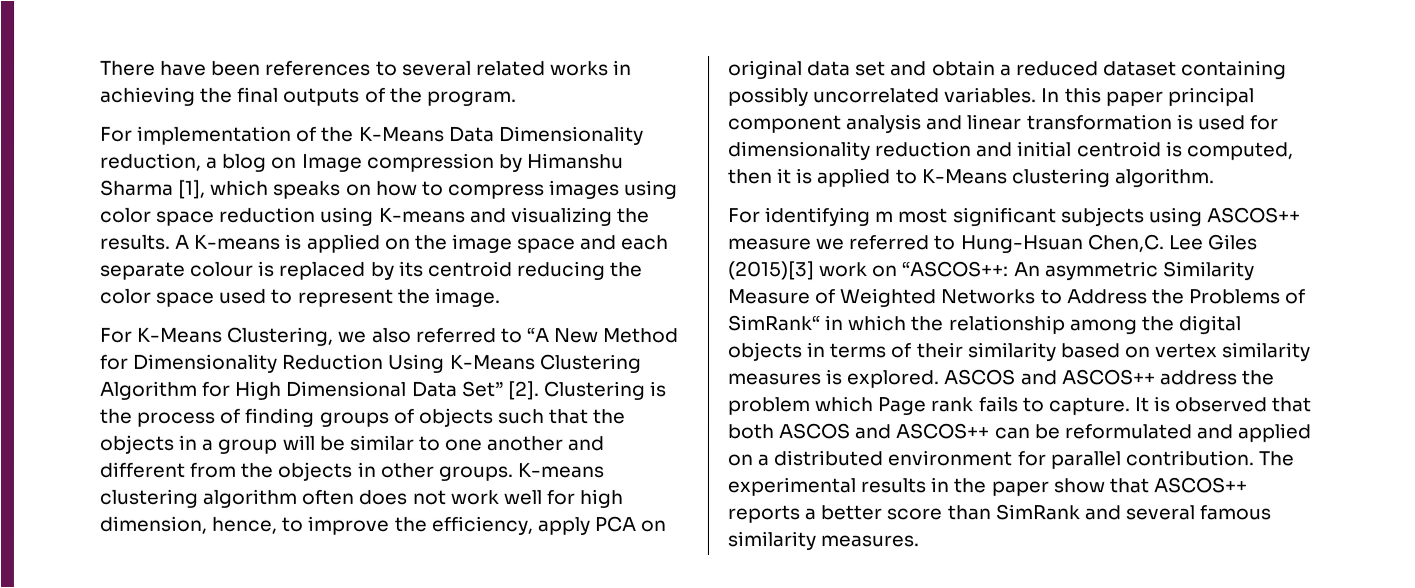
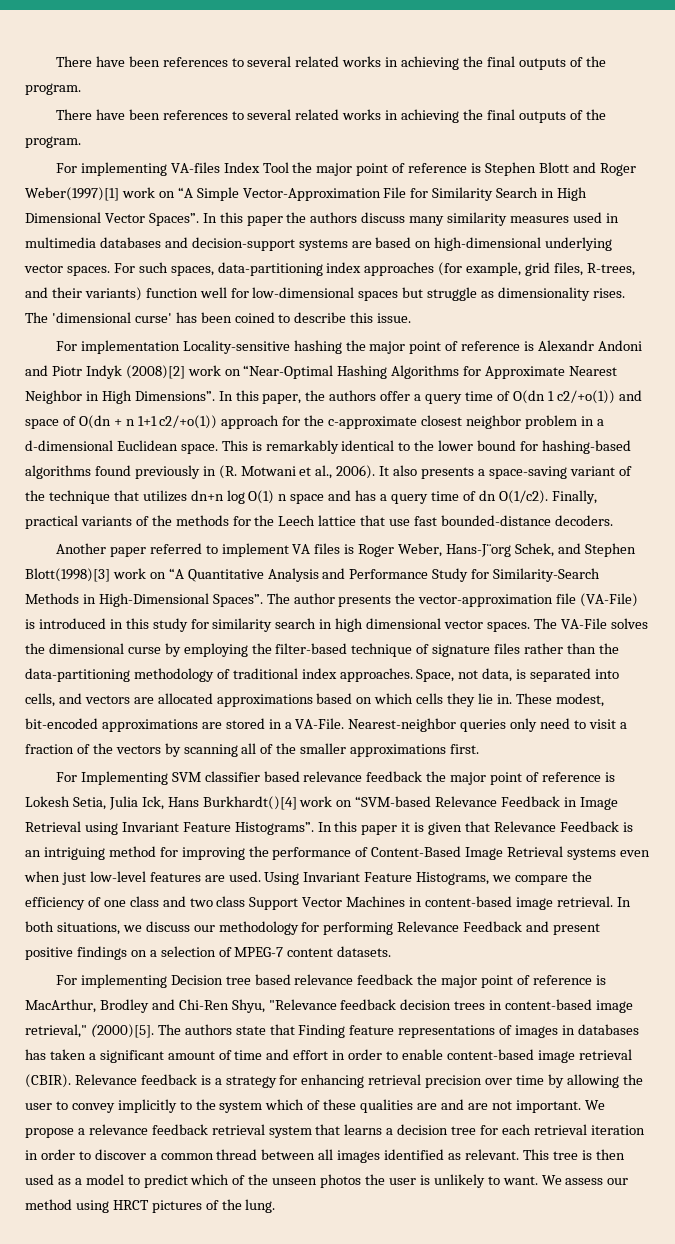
[100,125,644,145] [100,152,624,172] [100,179,679,199] [100,206,650,226] [100,233,670,253] [100,260,644,280] [99,287,501,307] [99,326,679,346] [99,353,641,373] [99,380,667,400] [99,407,626,427] [99,434,605,454] [99,461,604,481] [99,488,624,508] [99,515,667,535] [728,60,1288,80] [728,87,1255,107] [728,114,1279,134] [728,141,1294,161] [728,168,1215,188] [728,207,1301,227] [728,234,1258,254] [728,261,1255,281] [727,288,1307,308] [727,315,1241,335] [727,342,1311,362] [727,369,1274,389] [727,396,1312,416] [727,423,1312,443] [727,450,1294,470] [727,477,1247,497] [727,504,1272,524] [727,531,920,551] For implementation of the K-Means Data Dimensionality reduction, a blog on Image compression by Himanshu Sharma [1], which speaks on how to compress images using color space reduction using K-means and visualizing the results. A K-means is applied on the image space and each separate colour is replaced by its centroid reducing the color space used to represent the image. // For K-Means Clustering, we also referred to “A New Method for Dimensionality Reduction Using K-Means Clustering Algorithm for High Dimensional Data Set” [2]. Clustering is the process of finding groups of objects such that the objects in a group will be similar to one another and different from the objects in other groups. K-means clustering algorithm often does not work well for high dimension, hence, to improve the efficiency, apply PCA on original data set and obtain a reduced dataset containing possibly uncorrelated variables. In this paper principal component analysis and linear transformation is used for dimensionality reduction and initial centroid is computed, then it is applied to K-Means clustering algorithm. // For identifying m most significant subjects using ASCOS++ measure we referred to Hung-Hsuan Chen,C. Lee Giles (2015)[3] work on “ASCOS++: An asymmetric Similarity Measure of Weighted Networks to Address the Problems of SimRank“ in which the relationship among the digital objects in terms of their similarity based on vertex similarity measures is explored. ASCOS and ASCOS++ address the problem which Page rank fails to capture. It is observed that both ASCOS and ASCOS++ can be reformulated and applied on a distributed environment for parallel contribution. The experimental results in the paper show that ASCOS++ reports a better score than SimRank and several famous similarity measures. -> [55,109,606,123] [25,136,81,148] [55,162,636,176] [25,187,588,201] [25,212,619,226] [25,237,613,251] [24,262,635,276] [25,287,625,301] [25,312,412,323] [55,340,642,354] [25,365,618,379] [25,390,642,404] [25,415,604,429] [25,440,631,454] [25,465,632,479] [25,490,597,504] [25,515,613,529] [55,543,636,557] [25,568,601,582] [25,593,639,607] [25,618,648,632] [25,643,619,657] [25,668,620,682] [25,693,604,707] [25,718,627,732] [25,743,480,757] [55,771,615,785] [25,796,618,810] [25,821,633,835] [25,846,650,860] [24,871,592,885] [25,896,631,910] [25,921,601,935] [25,946,392,960] [55,974,606,988] [25,999,634,1013] [25,1024,639,1038] [25,1049,632,1063] [25,1074,643,1088] [25,1099,605,1113] [25,1124,645,1138] [25,1149,625,1163] [25,1174,629,1188] [25,1199,276,1213] There have been references to several related works in achieving the final outputs of the program. // For implementing VA-files Index Tool the major point of reference is Stephen Blott and Roger Weber(1997)[1] work on “A Simple Vector-Approximation File for Similarity Search in High Dimensional Vector Spaces”. In this paper the authors discuss many similarity measures used in multimedia databases and decision-support systems are based on high-dimensional underlying vector spaces. For such spaces, data-partitioning index approaches (for example, grid files, R-trees, and their variants) function well for low-dimensional spaces but struggle as dimensionality rises. The 'dimensional curse' has been coined to describe this issue. // For implementation Locality-sensitive hashing the major point of reference is Alexandr Andoni and Piotr Indyk (2008)[2] work on “Near-Optimal Hashing Algorithms for Approximate Nearest Neighbor in High Dimensions”. In this paper, the authors offer a query time of O(dn 1 c2/+o(1)) and space of O(dn + n 1+1 c2/+o(1)) approach for the c-approximate closest neighbor problem in a d-dimensional Euclidean space. This is remarkably identical to the lower bound for hashing-based algorithms found previously in (R. Motwani et al., 2006). It also presents a space-saving variant of the technique that utilizes dn+n log O(1) n space and has a query time of dn O(1/c2). Finally, practical variants of the methods for the Leech lattice that use fast bounded-distance decoders. // Another paper referred to implement VA files is Roger Weber, Hans-J¨org Schek, and Stephen Blott(1998)[3] work on “A Quantitative Analysis and Performance Study for Similarity-Search Methods in High-Dimensional Spaces”. The author presents the vector-approximation file (VA-File) is introduced in this study for similarity search in high dimensional vector spaces. The VA-File solves the dimensional curse by employing the filter-based technique of signature files rather than the data-partitioning methodology of traditional index approaches. Space, not data, is separated into cells, and vectors are allocated approximations based on which cells they lie in. These modest, bit-encoded approximations are stored in a VA-File. Nearest-neighbor queries only need to visit a fraction of the vectors by scanning all of the smaller approximations first. // For Implementing SVM classifier based relevance feedback the major point of reference is Lokesh Setia, Julia Ick, Hans Burkhardt()[4] work on “SVM-based Relevance Feedback in Image Retrieval using Invariant Feature Histograms”. In this paper it is given that Relevance Feedback is an intriguing method for improving the performance of Content-Based Image Retrieval systems even when just low-level features are used. Using Invariant Feature Histograms, we compare the efficiency of one class and two class Support Vector Machines in content-based image retrieval. In both situations, we discuss our methodology for performing Relevance Feedback and present positive findings on a selection of MPEG-7 content datasets. // For implementing Decision tree based relevance feedback the major point of reference is MacArthur, Brodley and Chi-Ren Shyu, "Relevance feedback decision trees in content-based image retrieval," (2000)[5]. The authors state that Finding feature representations of images in databases has taken a significant amount of time and effort in order to enable content-based image retrieval (CBIR). Relevance feedback is a strategy for enhancing retrieval precision over time by allowing the user to convey implicitly to the system which of these qualities are and are not important. We propose a relevance feedback retrieval system that learns a decision tree for each retrieval iteration in order to discover a common thread between all images identified as relevant. This tree is then used as a model to predict which of the unseen photos the user is unlikely to want. We assess our method using HRCT pictures of the lung.

